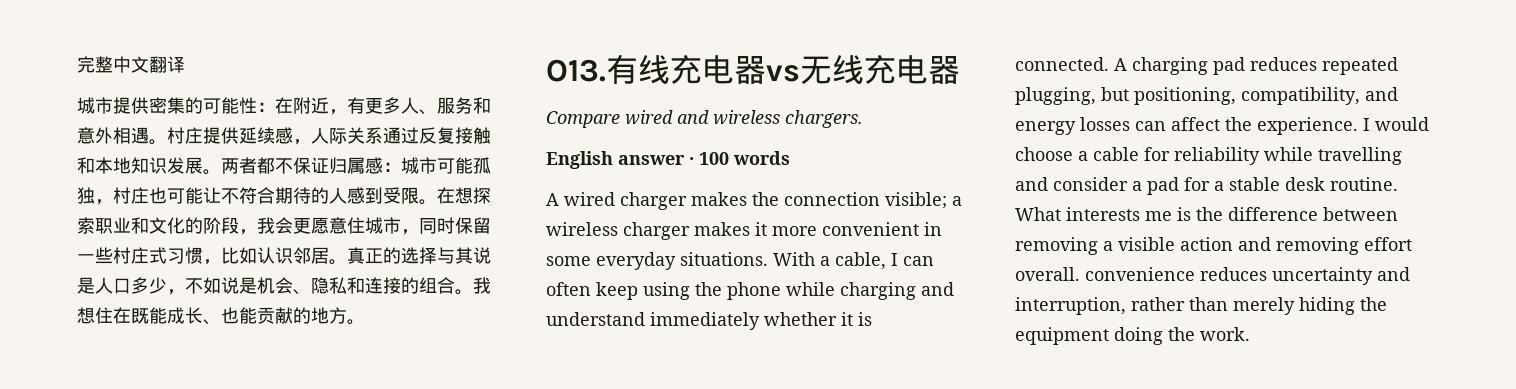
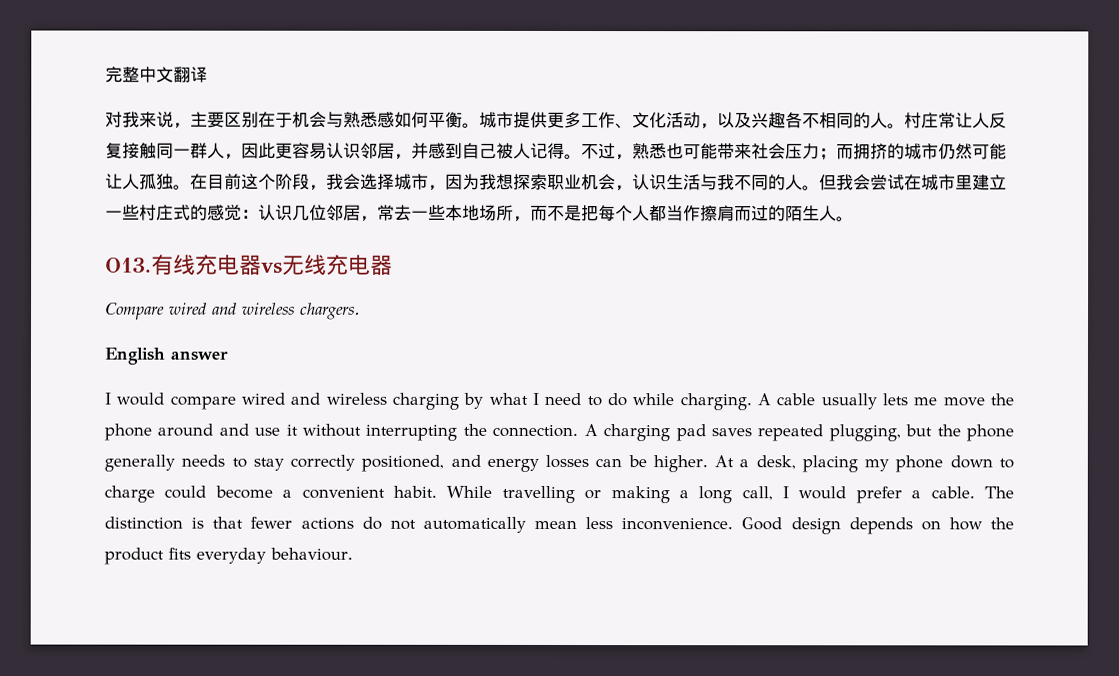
[77,97,491,115] [77,127,491,145] [77,157,491,175] [77,187,491,205] [77,217,491,235] [77,247,491,265] [77,277,491,295] [77,307,347,325] 城市提供密集的可能性：在附近，有更多人、服务和意外相遇。村庄提供延续感，人际关系通过反复接触和本地知识发展。两者都不保证归属感：城市可能孤独，村庄也可能让不符合期待的人感到受限。在想探索职业和文化的阶段，我会更愿意住城市，同时保留一些村庄式习惯，比如认识邻居。真正的选择与其说是人口多少，不如说是机会、隐私和连接的组合。我想住在既能成长、也能贡献的地方 -> [105,111,1007,130] [105,142,1007,161] [105,173,1007,192] [105,204,837,222] 对我来说，主要区别在于机会与熟悉感如何平衡。城市提供更多工作、文化活动，以及兴趣各不相同的人。村庄常让人反复接触同一群人，因此更容易认识邻居，并感到自己被人记得。不过，熟悉也可能带来社会压力；而拥挤的城市仍然可能让人孤独。在目前这个阶段，我会选择城市，因为我想探索职业机会，认识生活与我不同的人。但我会尝试在城市里建立一些村庄式的感觉：认识几位邻居，常去一些本地场所，而不是把每个人都当作擦肩而过的陌生人
[689,151,790,165] [546,192,962,210] [546,222,942,240] [546,252,934,270] [546,282,954,300] [546,312,872,330] [1015,57,1109,71] · 100 words // A wired charger makes the connection visible; a wireless charger makes it more convenient in some everyday situations. With a cable, I can often keep using the phone while charging and understand immediately whether it is connected. -> [104,392,1015,411] [104,423,579,441] // I would compare wired and wireless charging by what I need to do while charging. A cable usually lets me move the phone around and use it without interrupting the connection.
[1250,57,1317,71] reduces -> [710,428,752,437] saves
[1134,87,1398,105] [1015,117,1429,135] [1015,147,1402,165] [1015,177,1398,195] [1015,207,1398,221] [1015,237,1412,255] [1015,267,1410,285] [1015,297,1387,315] [1015,327,1250,345] positioning, compatibility, and energy losses can affect the experience. I would choose a cable for reliability while travelling and consider a pad for a stable desk routine. What interests me is the difference between removing a visible action and removing effort overall. convenience reduces uncertainty and interruption, rather than merely hiding the equipment doing the work. -> [936,424,1014,442] [104,454,1015,473] [104,485,1015,504] [104,516,1014,535] [104,547,353,565] the phone generally needs to stay correctly positioned, and energy losses can be higher. At a desk, placing my phone down to charge could become a convenient habit. While travelling or making a long call, I would prefer a cable. The distinction is that fewer actions do not automatically mean less inconvenience. Good design depends on how the product fits everyday behaviour.

